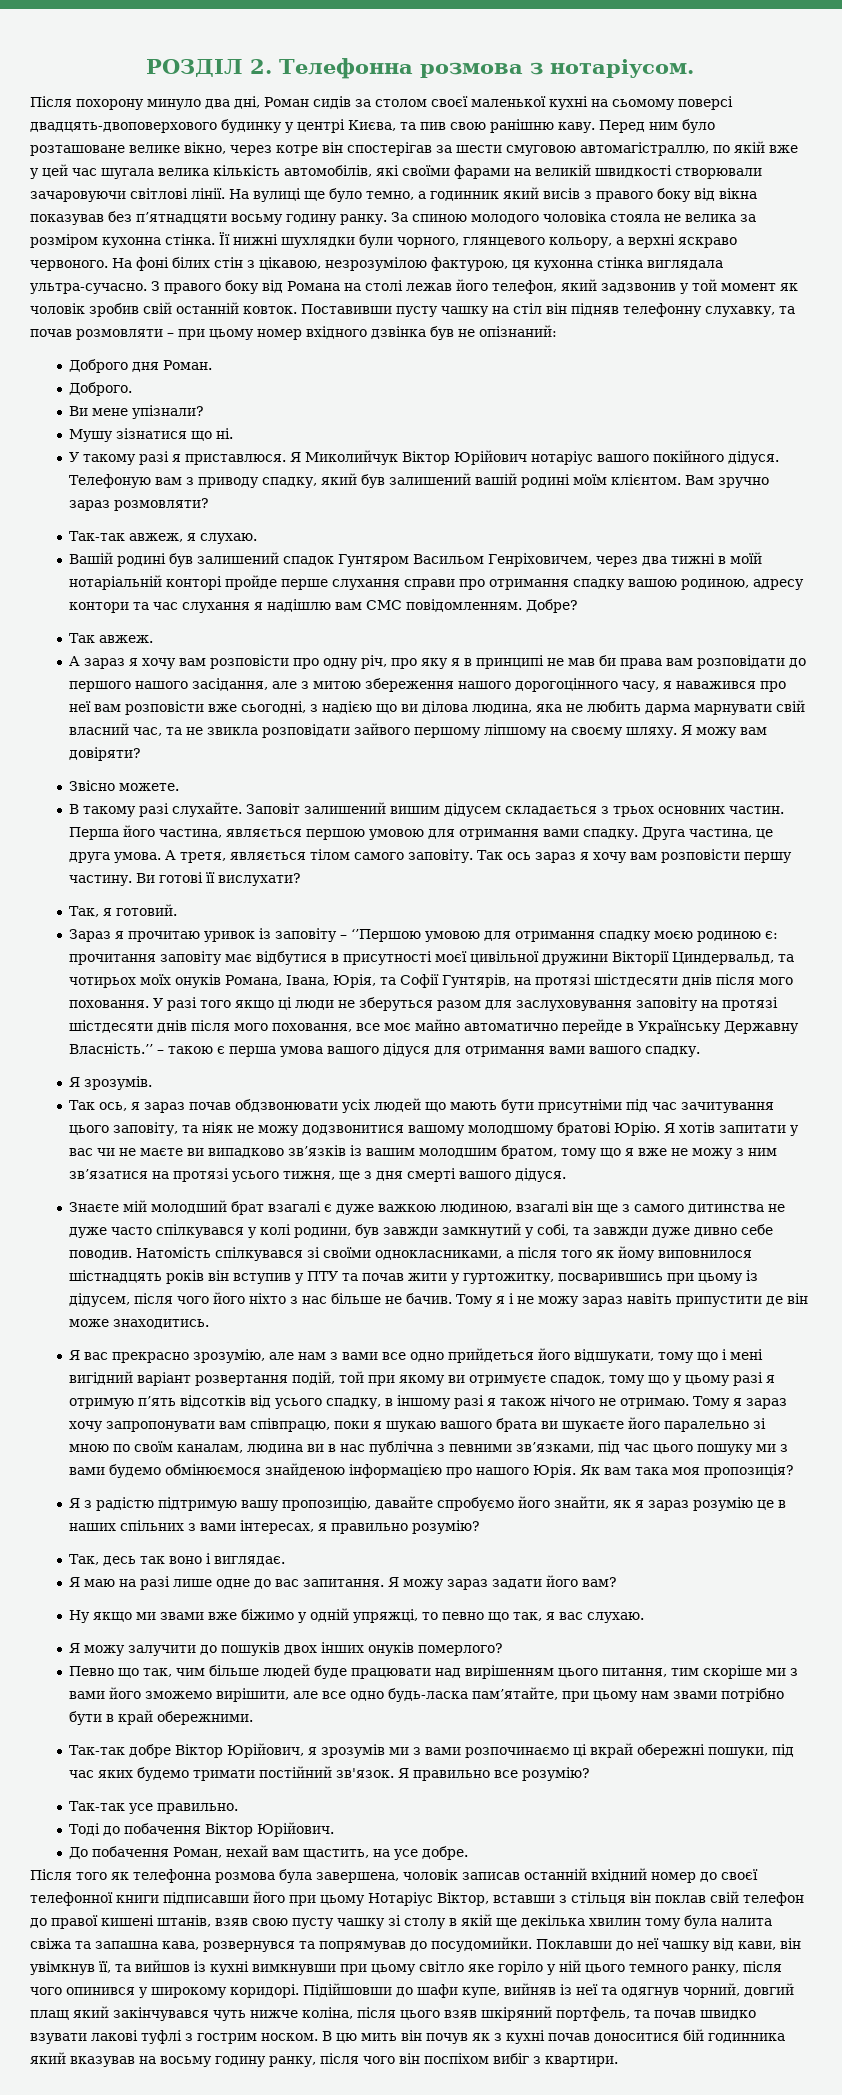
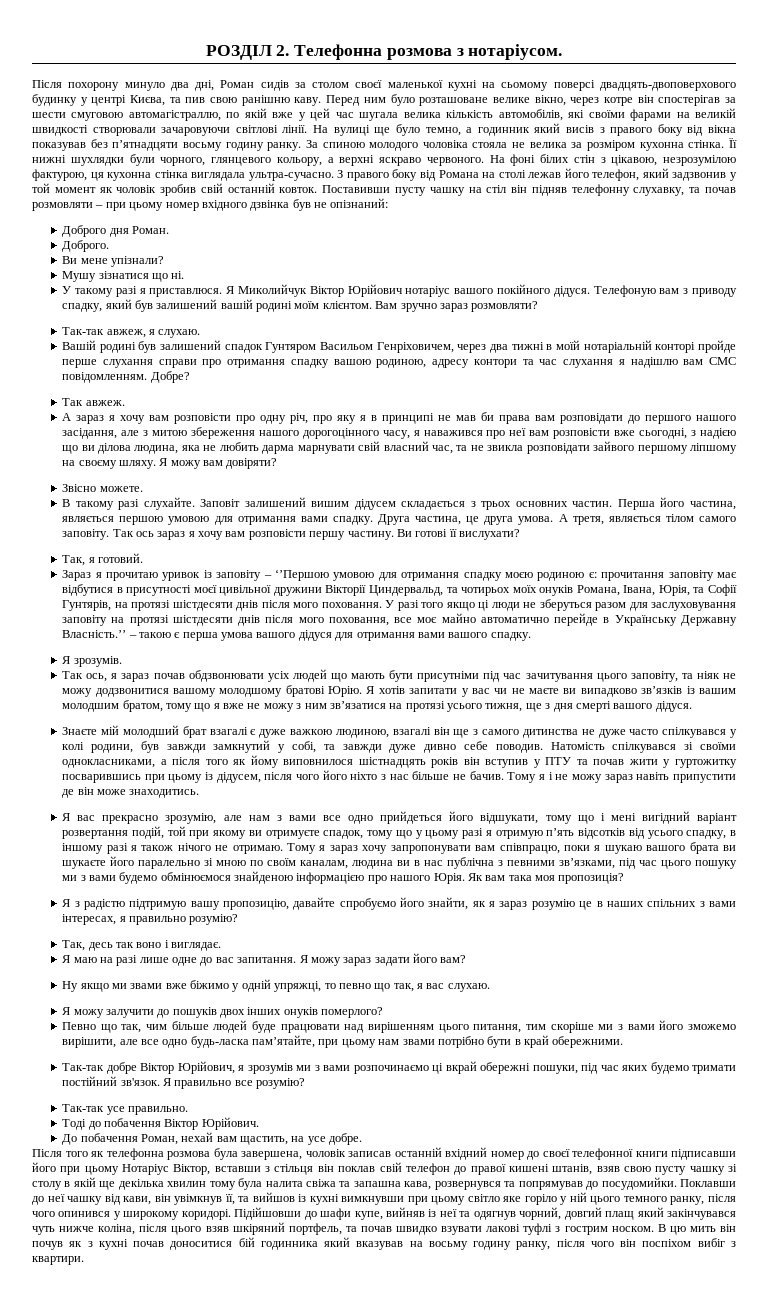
[463,1273,555,1284] гуртожитку, -> [674,759,737,768] гуртожитку

